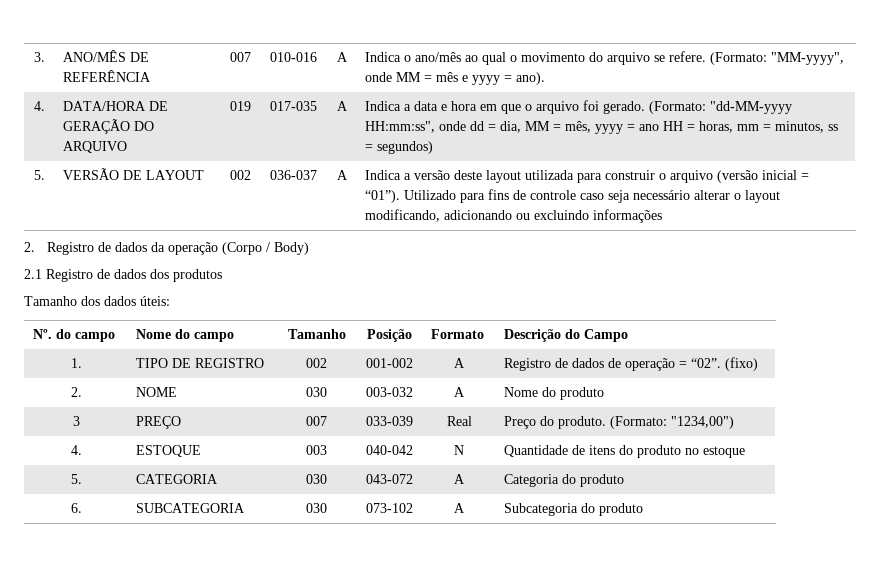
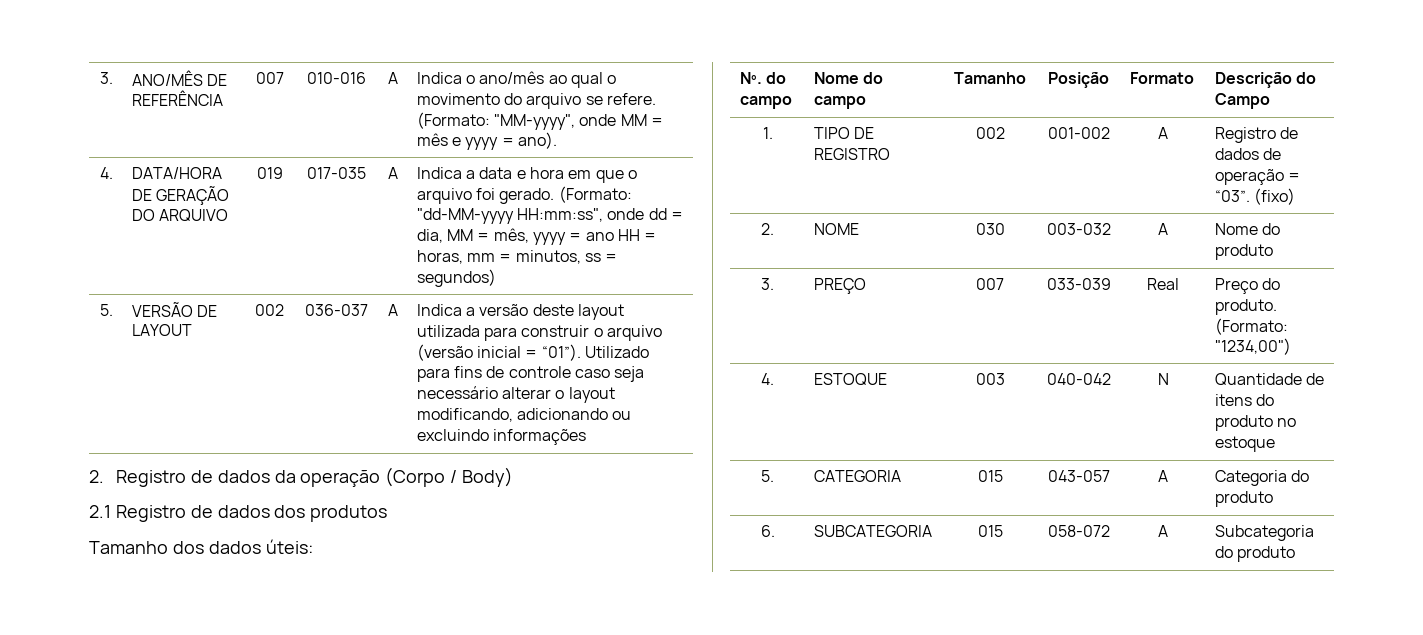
[691,358,722,368] “02”. -> [1214,190,1250,202] “03”.
[72,416,80,426] 3 -> [761,278,774,290] 3.
[306,474,327,484] [365,474,413,484] 030 | 043-072 -> [977,470,1003,482] [1047,470,1110,482] 015 | 043-057
[306,503,327,513] [365,503,413,513] 030 | 073-102 -> [977,525,1003,537] [1047,525,1110,537] 015 | 058-072

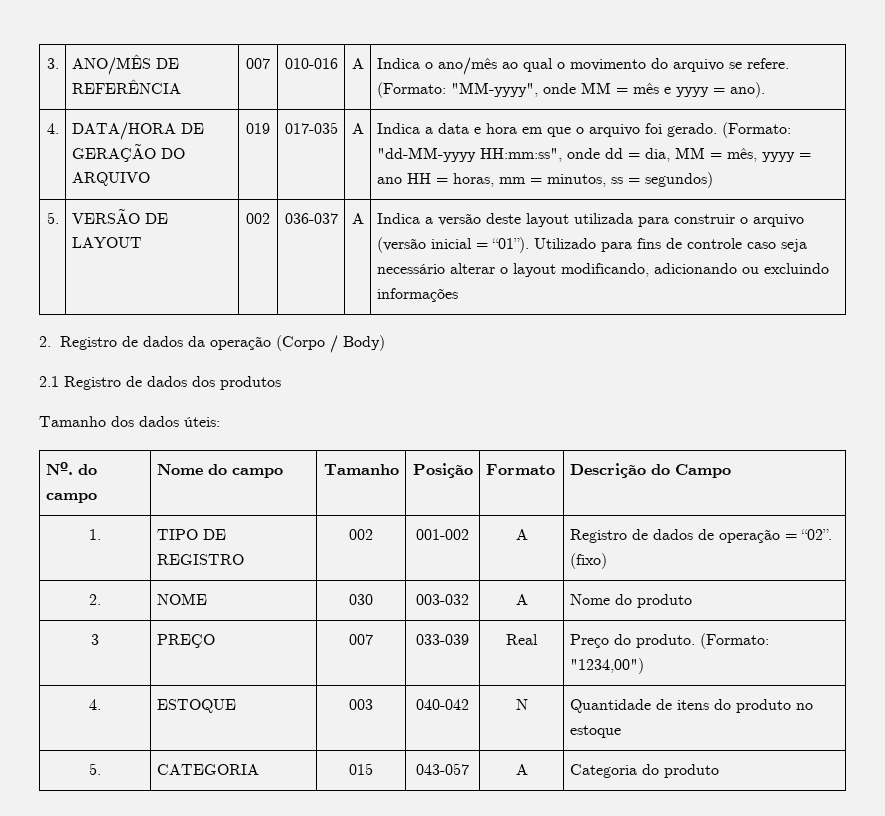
[1214,190,1250,202] “03”. -> [800,529,832,540] “02”.
[761,278,774,290] 3. -> [91,634,99,645] 3
[760,525,775,537] [813,525,932,537] [977,525,1003,537] [1047,525,1110,537] [1158,525,1168,537] [1214,525,1314,541] [1214,546,1296,562] // 6. | SUBCATEGORIA | 015 | 058-072 | A | Subcategoria do produto -> (719, 771) none

